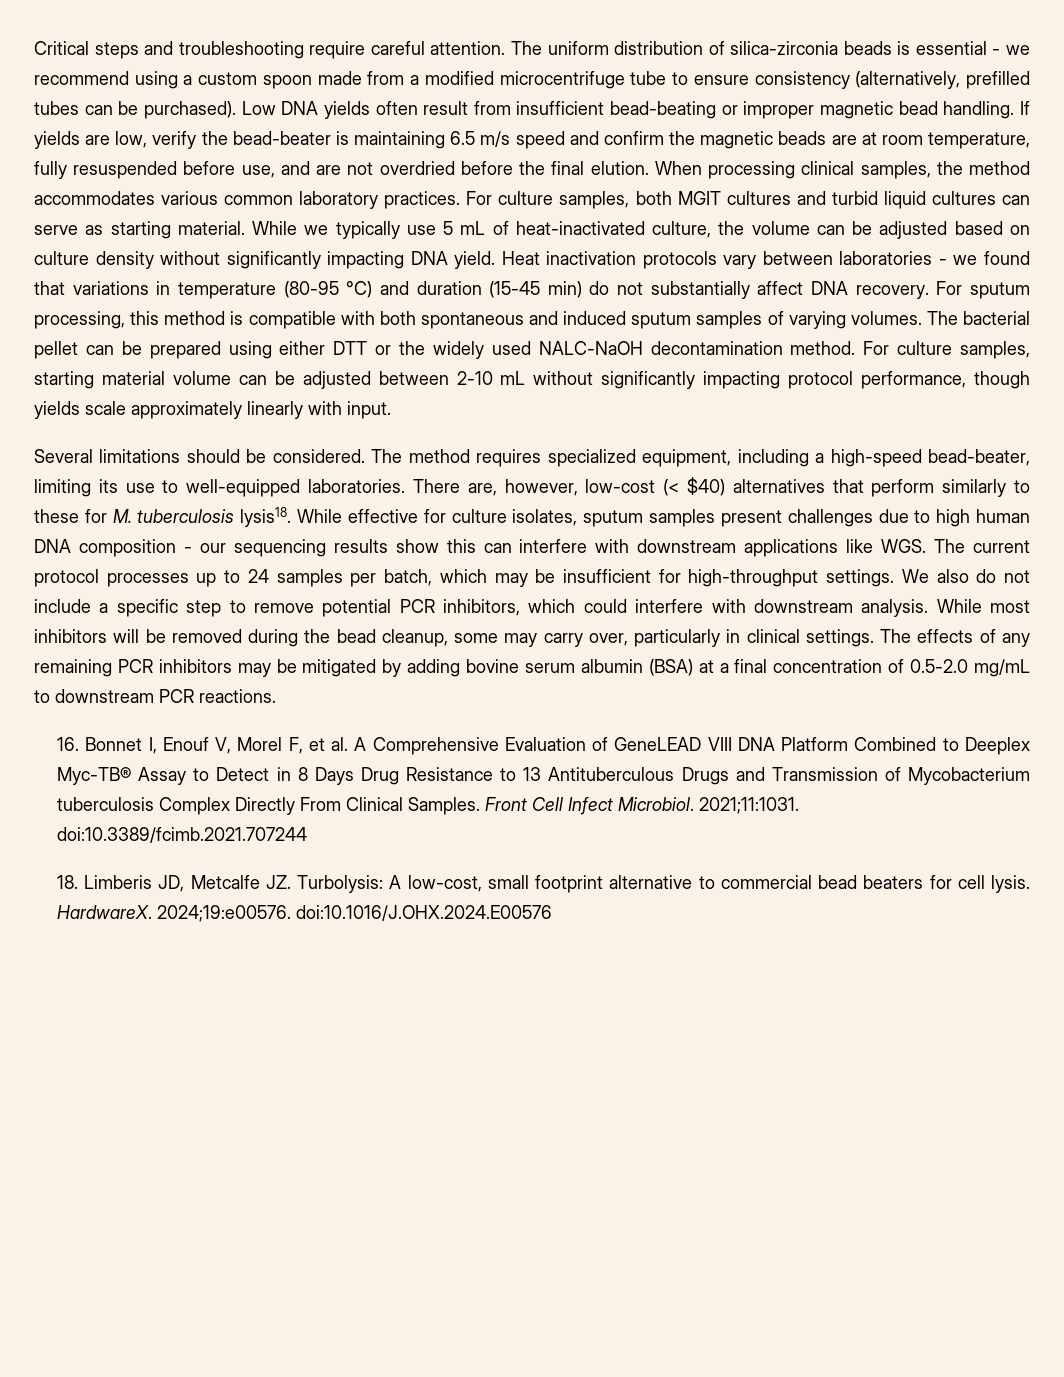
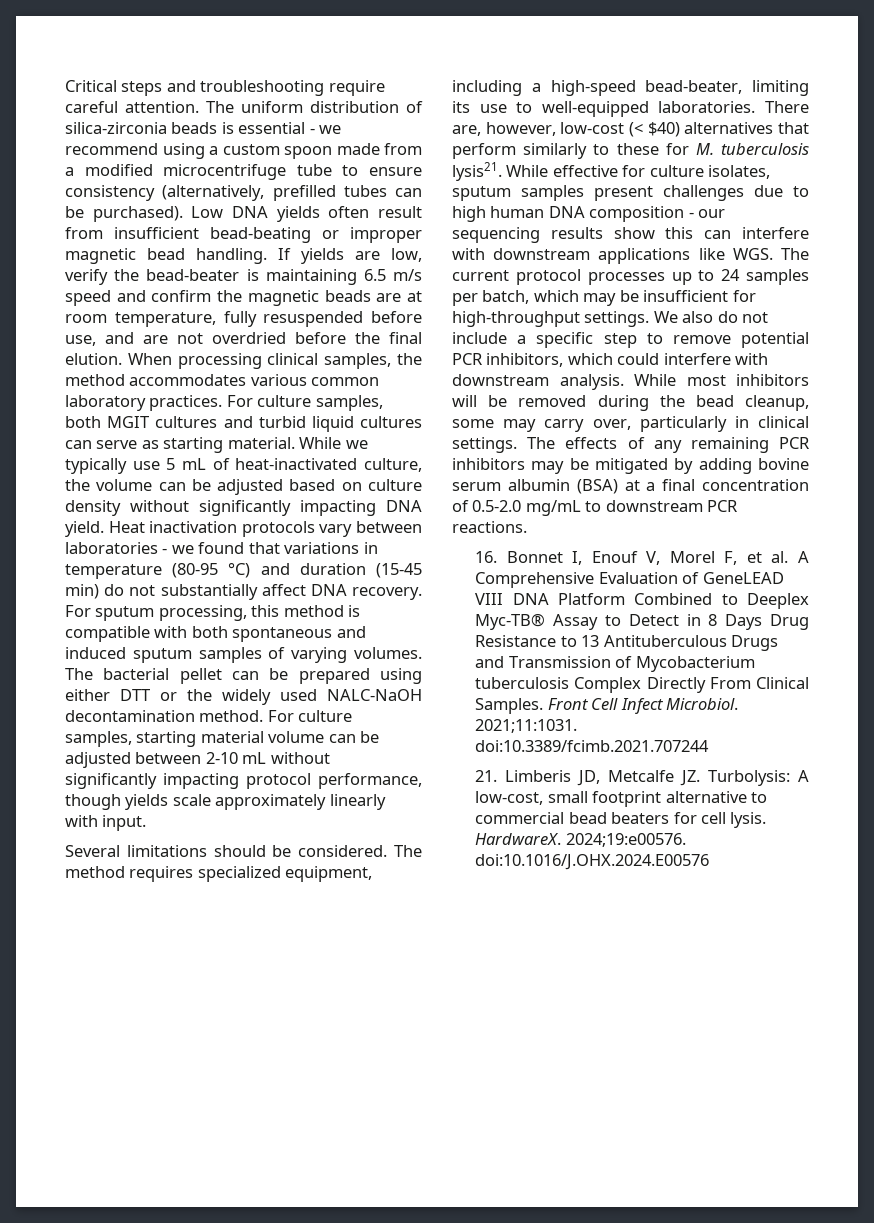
[240,507,292,527] lysis18. -> [452,162,502,181] lysis21.
[57,875,79,889] 18. -> [475,770,498,782] 21.

